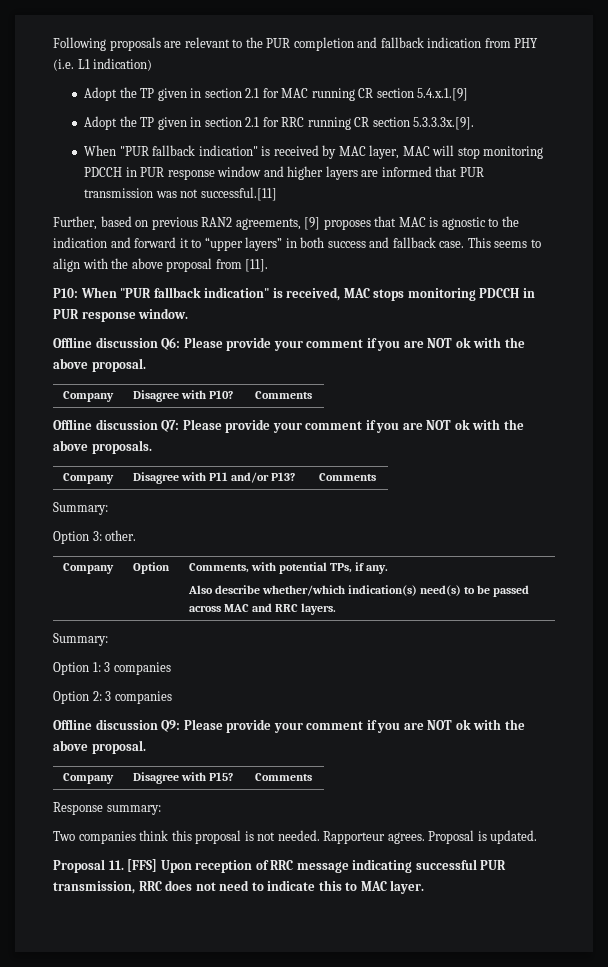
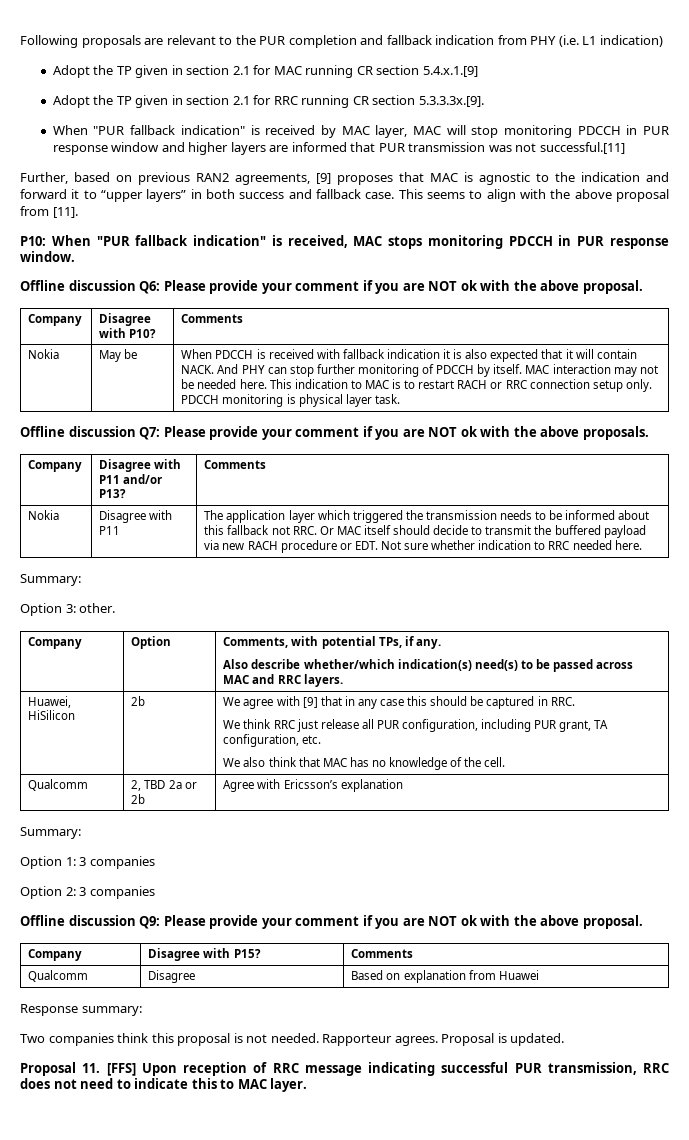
(312, 395) none -> [28,349,60,359] [99,349,138,362] [181,349,637,362] [181,364,658,377] [181,379,652,392] [181,394,400,407] // Nokia | May be | When PDCCH is received with fallback indication it is also expected that it will contain NACK. And PHY can stop further monitoring of PDCCH by itself. MAC interaction may not be needed here. This indication to MAC is to restart RACH or RRC connection setup only. PDCCH monitoring is physical layer task.
(376, 477) none -> [28,510,60,520] [99,510,173,523] [99,526,121,535] [204,510,650,523] [204,525,646,538] [204,540,642,553] // Nokia | Disagree with P11 | The application layer which triggered the transmission needs to be informed about this fallback not RRC. Or MAC itself should decide to transmit the buffered payload via new RACH procedure or EDT. Not sure whether indication to RRC needed here.
(337, 609) none -> [28,696,72,708] [28,710,76,720] [131,696,146,706] [223,696,575,709] [223,719,609,732] [223,734,322,747] [223,757,506,770] [28,779,89,791] [131,780,197,791] [131,794,146,804] [223,779,403,792] // Huawei, HiSilicon | 2b | We agree with [9] that in any case this should be captured in RRC. // We think RRC just release all PUR configuration, including PUR grant, TA configuration, etc. // We also think that MAC has no knowledge of the cell. // Qualcomm | 2, TBD 2a or 2b | Agree with Ericsson’s explanation
(312, 777) none -> [28,970,89,982] [148,970,196,983] [351,970,539,983] // Qualcomm | Disagree | Based on explanation from Huawei

